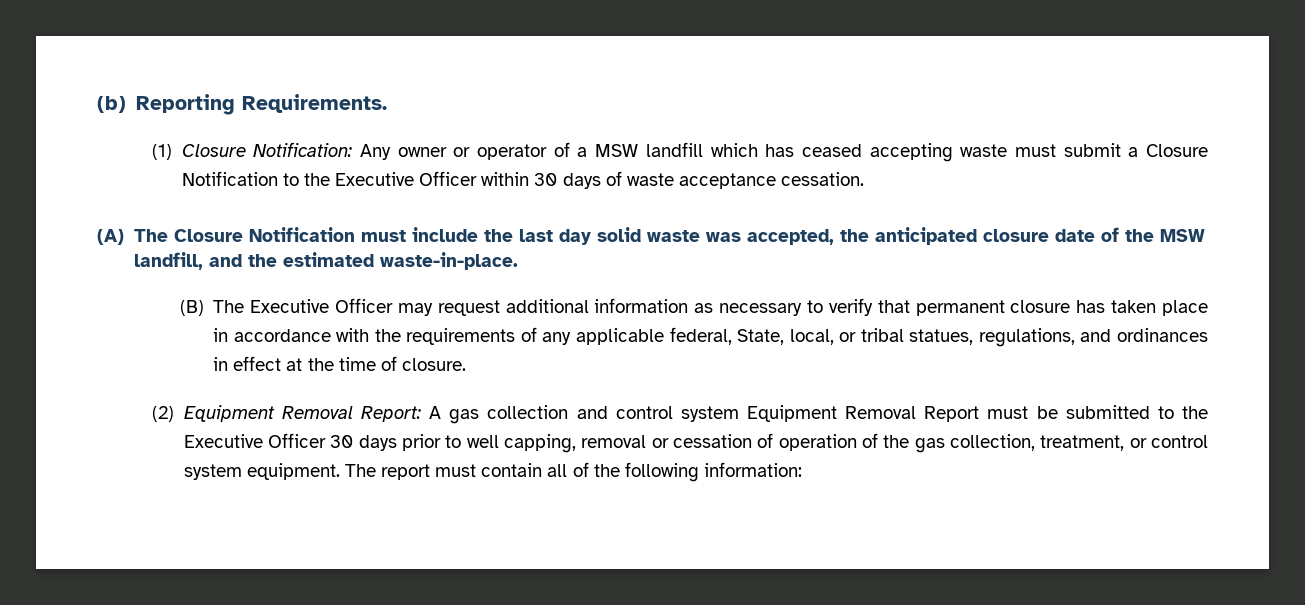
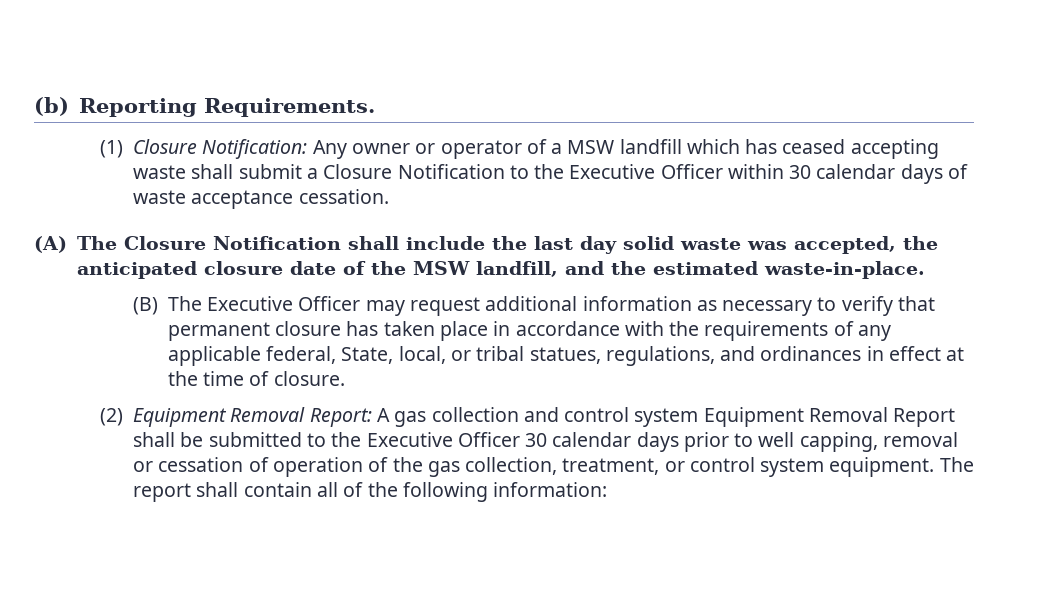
[1014,144,1056,157] must -> [191,164,234,179] shall
(558, 179) none -> [816,164,896,179] calendar
[360,230,406,242] must -> [347,236,399,250] shall
[987,406,1029,419] must -> [133,432,176,447] shall
(354, 441) none -> [552,432,632,447] calendar
[435,464,477,477] must -> [196,482,239,497] shall

